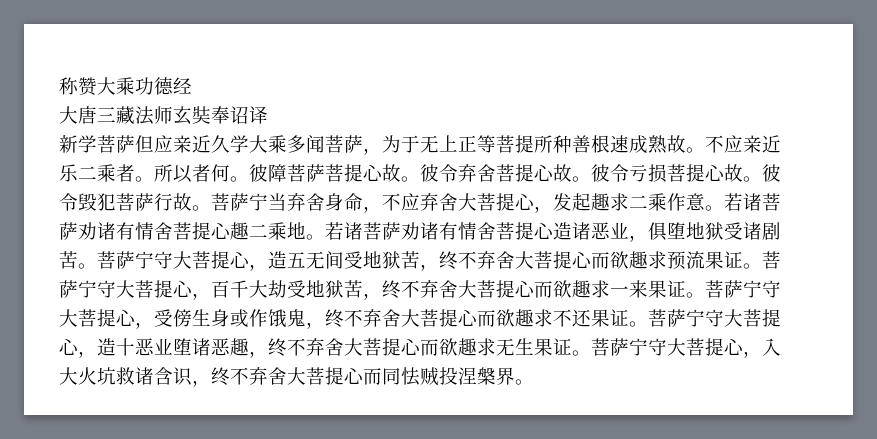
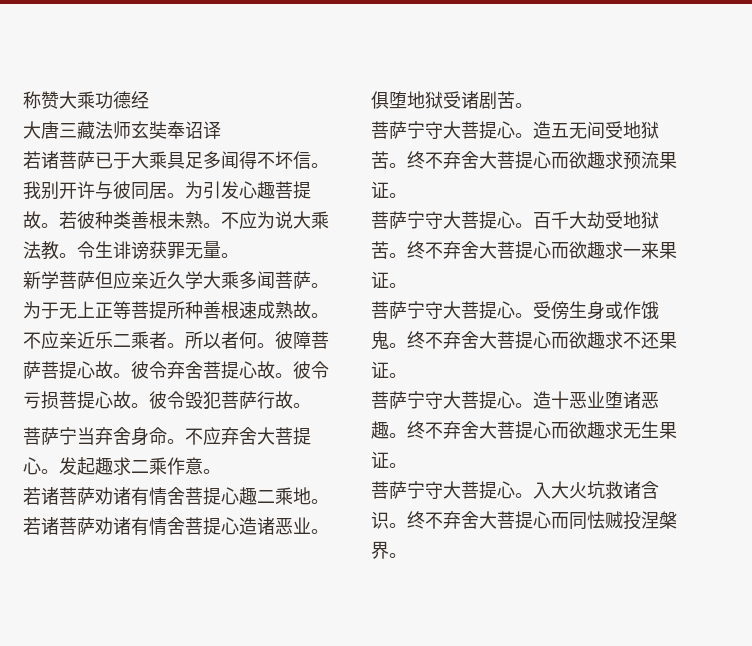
(268, 115) none -> [23,151,329,169] [23,181,311,200] [23,211,329,229] [23,241,239,260] // 若诸菩萨已于大乘具足多闻得不坏信。我别开许与彼同居。为引发心趣菩提故。若彼种类善根未熟。不应为说大乘法教。令生诽谤获罪无量。
[363,148,382,155] ， -> [311,283,329,288] 。
(211, 208) none -> (311, 405) //
[363,206,382,213] ， -> [167,439,185,444] 。
[534,206,553,213] ， -> [41,469,59,474] 。
(724, 208) none -> (221, 471) //
[629,235,648,242] ， -> [311,529,329,534] 。
[97,251,268,271] 菩萨宁守大菩提心， -> [371,121,533,139] // 菩萨宁守大菩提心。
[420,264,439,271] ， -> [389,163,407,168] 。
[762,251,781,269] [59,280,211,300] 菩萨宁守大菩提心， -> [371,211,533,229] // 菩萨宁守大菩提心。
[363,293,382,300] ， -> [389,253,407,258] 。
[705,280,781,298] [59,309,154,329] 菩萨宁守大菩提心， -> [371,301,533,319] // 菩萨宁守大菩提心。
[306,322,325,329] ， -> [389,343,407,348] 。
[648,309,781,327] [59,338,97,358] 菩萨宁守大菩提心， -> [371,391,533,409] // 菩萨宁守大菩提心。
[249,351,268,358] ， -> [389,433,407,438] 。
[591,338,762,358] 菩萨宁守大菩提心， -> [371,481,533,499] // 菩萨宁守大菩提心。
[192,380,211,387] ， -> [389,523,407,528] 。

